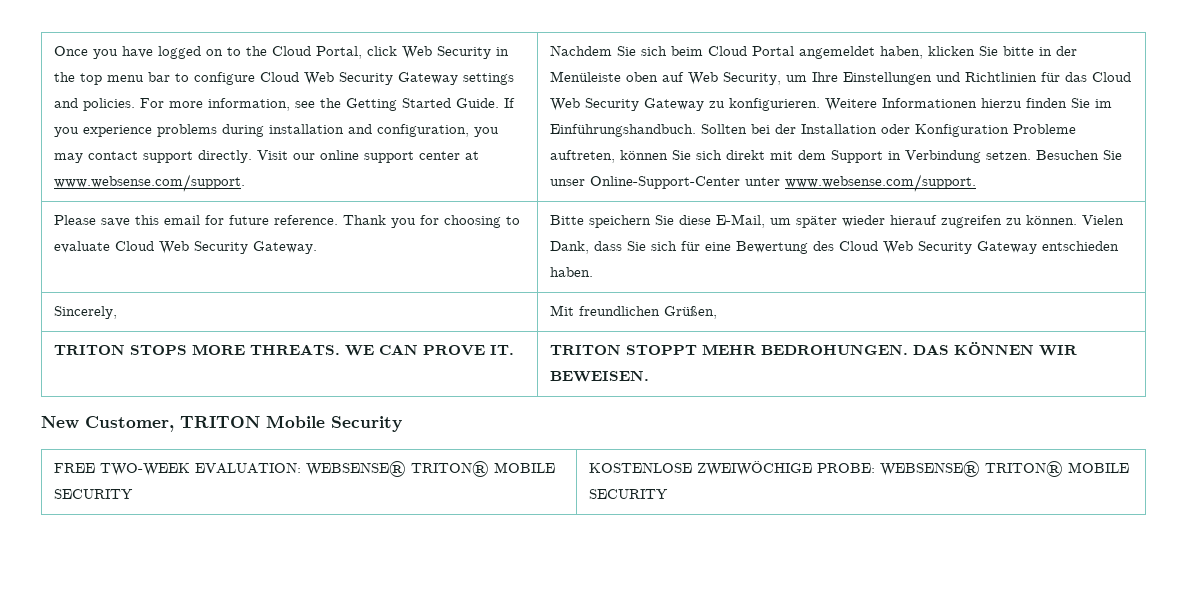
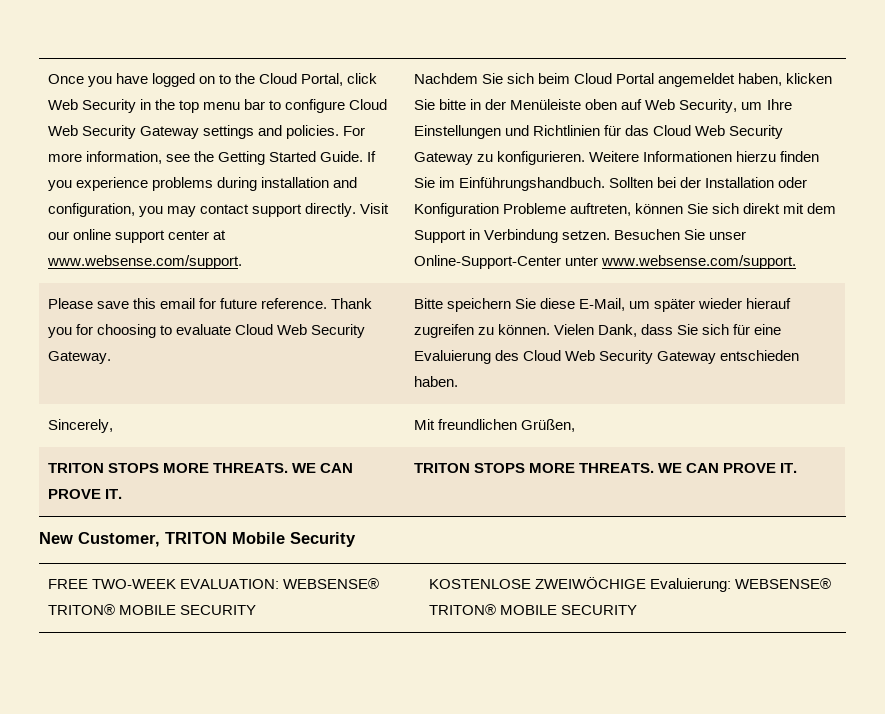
[735,241,808,254] Bewertung -> [414,350,492,364] Evaluierung
[625,342,1077,356] [549,370,649,382] STOPPT MEHR BEDROHUNGEN. DAS KÖNNEN WIR BEWEISEN. -> [474,463,798,473] STOPS MORE THREATS. WE CAN PROVE IT.
[816,463,875,473] PROBE: -> [650,578,732,592] Evaluierung:

